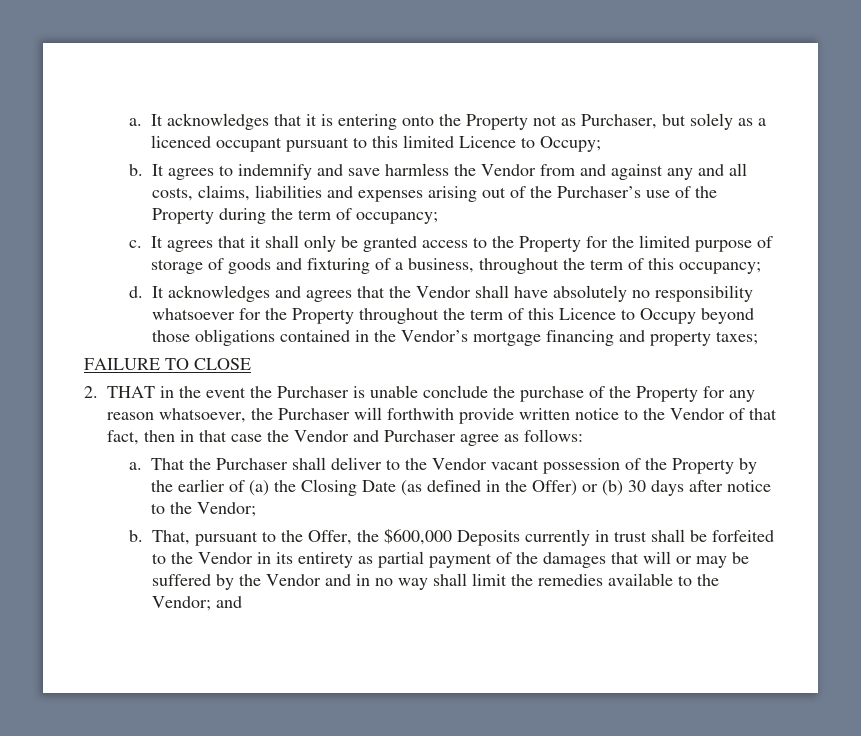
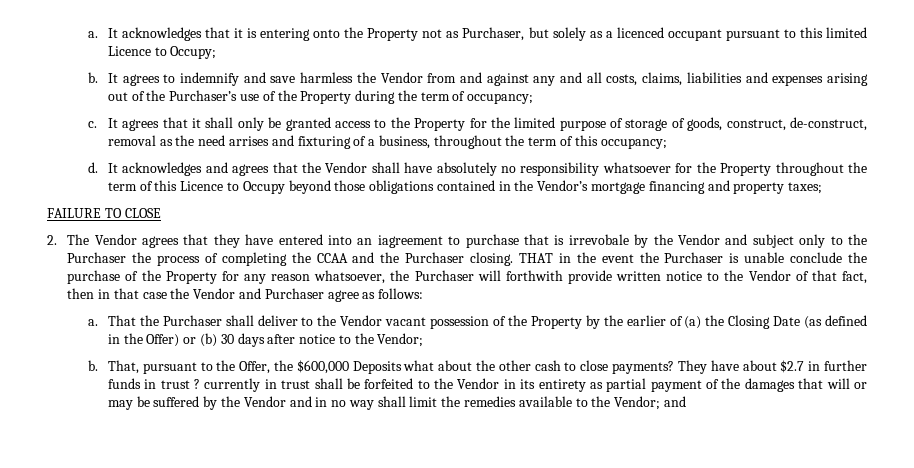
[228,258,272,274] goods -> [687,117,868,131] [107,135,270,146] goods, construct, de-construct, removal as the need arrises
(98, 392) none -> [67,234,867,248] [67,252,514,266] The Vendor agrees that they have entered into an iagreement to purchase that is irrevobale by the Vendor and subject only to the Purchaser the process of completing the CCAA and the Purchaser closing.
(520, 538) none -> [403,360,867,374] [107,378,201,389] what about the other cash to close payments? They have about $2.7 in further funds in trust ?

